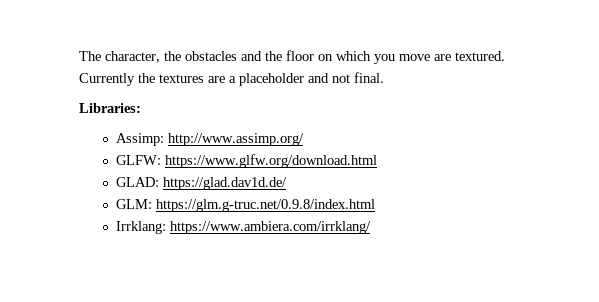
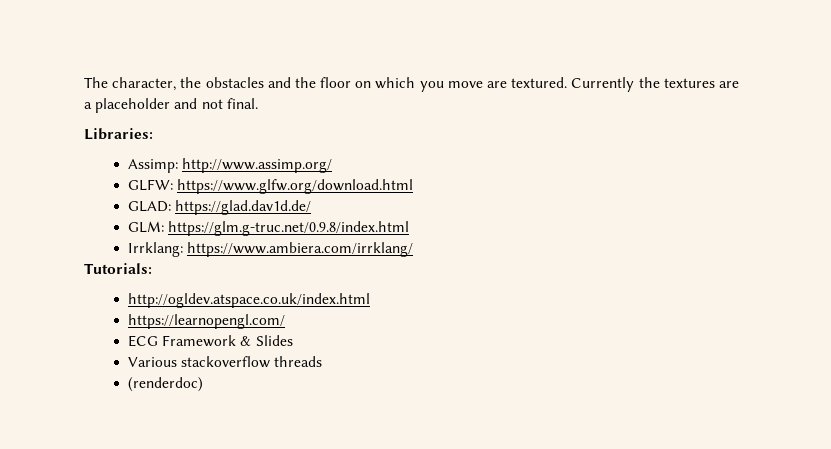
(372, 227) none -> [84,263,152,274] [128,293,371,308] [128,314,286,329] [128,335,293,347] [128,356,323,368] [128,377,204,392] // Tutorials: // http://ogldev.atspace.co.uk/index.html // https://learnopengl.com/ // ECG Framework & Slides // Various stackoverflow threads // (renderdoc)

